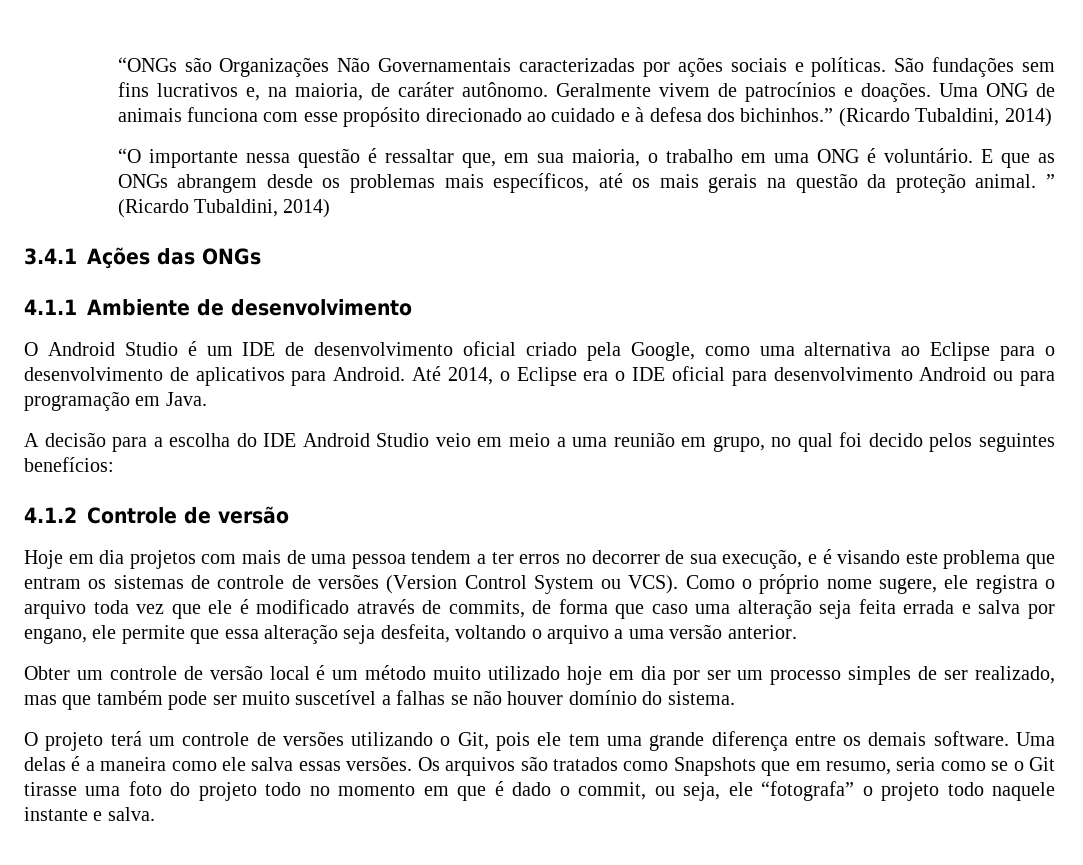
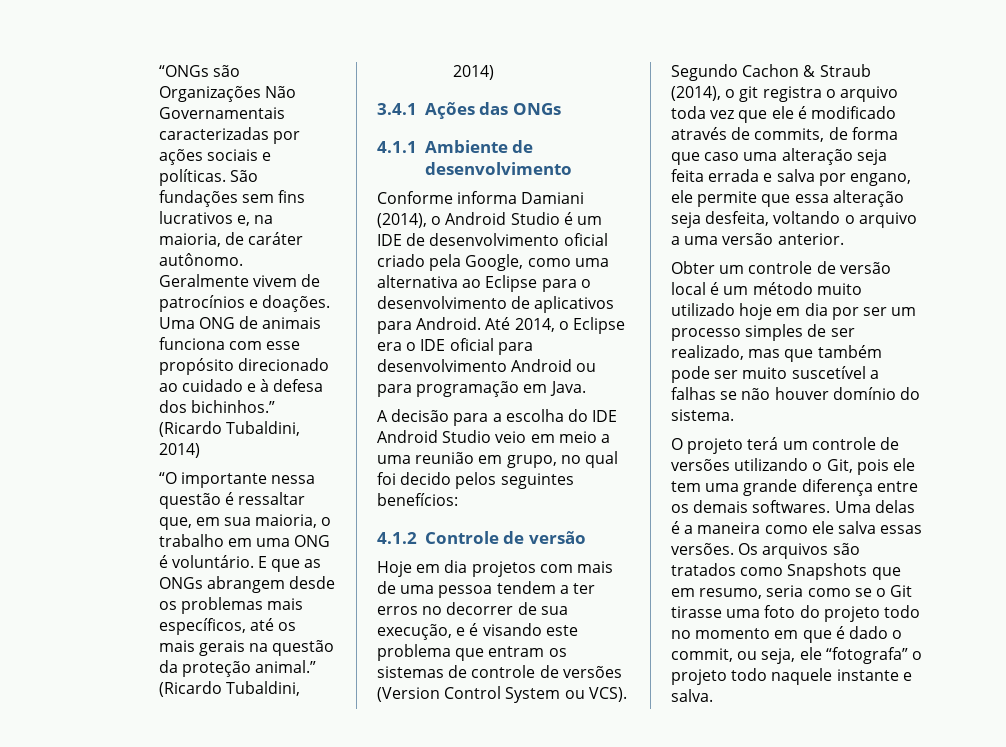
[975,174,1056,188] animal. ” -> [254,660,316,673] animal.”
[24,342,38,356] O -> [377,191,585,204] [377,213,442,228] Conforme informa Damiani (2014), o
[685,574,969,594] Como o próprio nome sugere, ele -> [671,64,871,81] [671,86,759,102] Segundo Cachon & Straub (2014), o git
[933,731,1009,746] software. -> [752,500,831,513] softwares.

